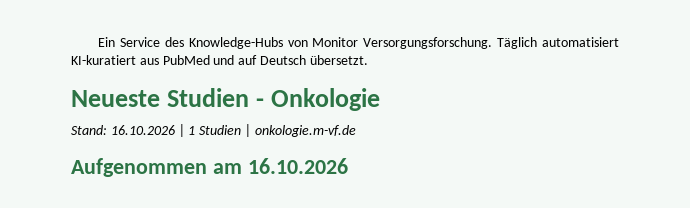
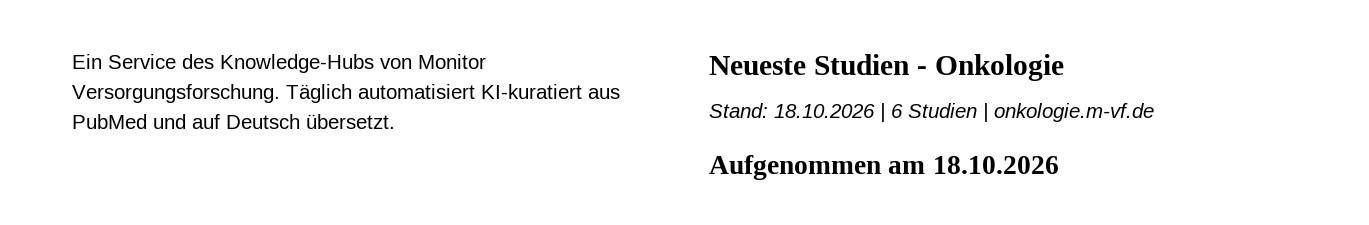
[110,124,196,137] 16.10.2026 | 1 -> [774,103,903,122] 18.10.2026 | 6
[247,158,348,174] 16.10.2026 -> [932,156,1059,174] 18.10.2026

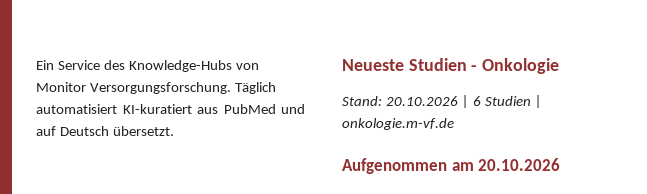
[774,104,875,118] 18.10.2026 -> [385,96,458,106] 20.10.2026
[932,156,1059,174] 18.10.2026 -> [478,158,561,171] 20.10.2026

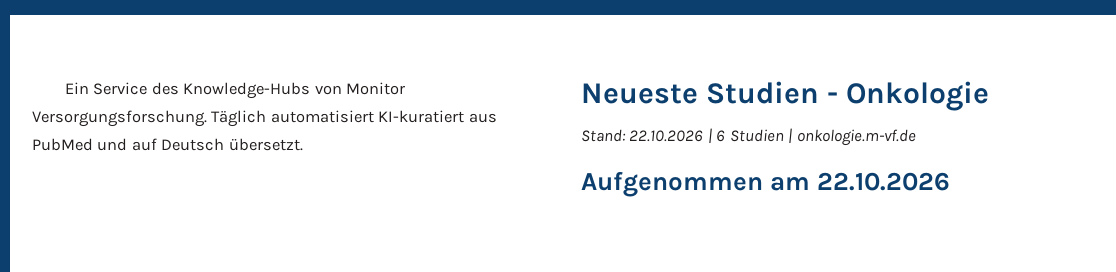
[385,96,458,106] 20.10.2026 -> [629,130,704,142] 22.10.2026
[478,158,561,171] 20.10.2026 -> [817,172,951,191] 22.10.2026

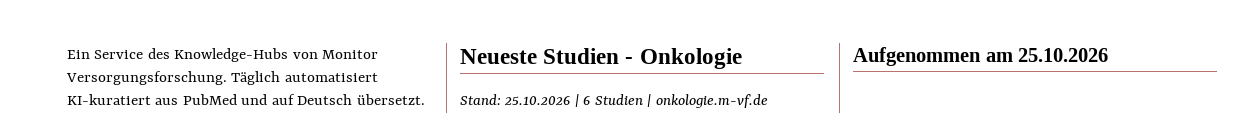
[629,130,704,142] 22.10.2026 -> [504,96,571,106] 25.10.2026
[817,172,951,191] 22.10.2026 -> [1018,48,1109,62] 25.10.2026

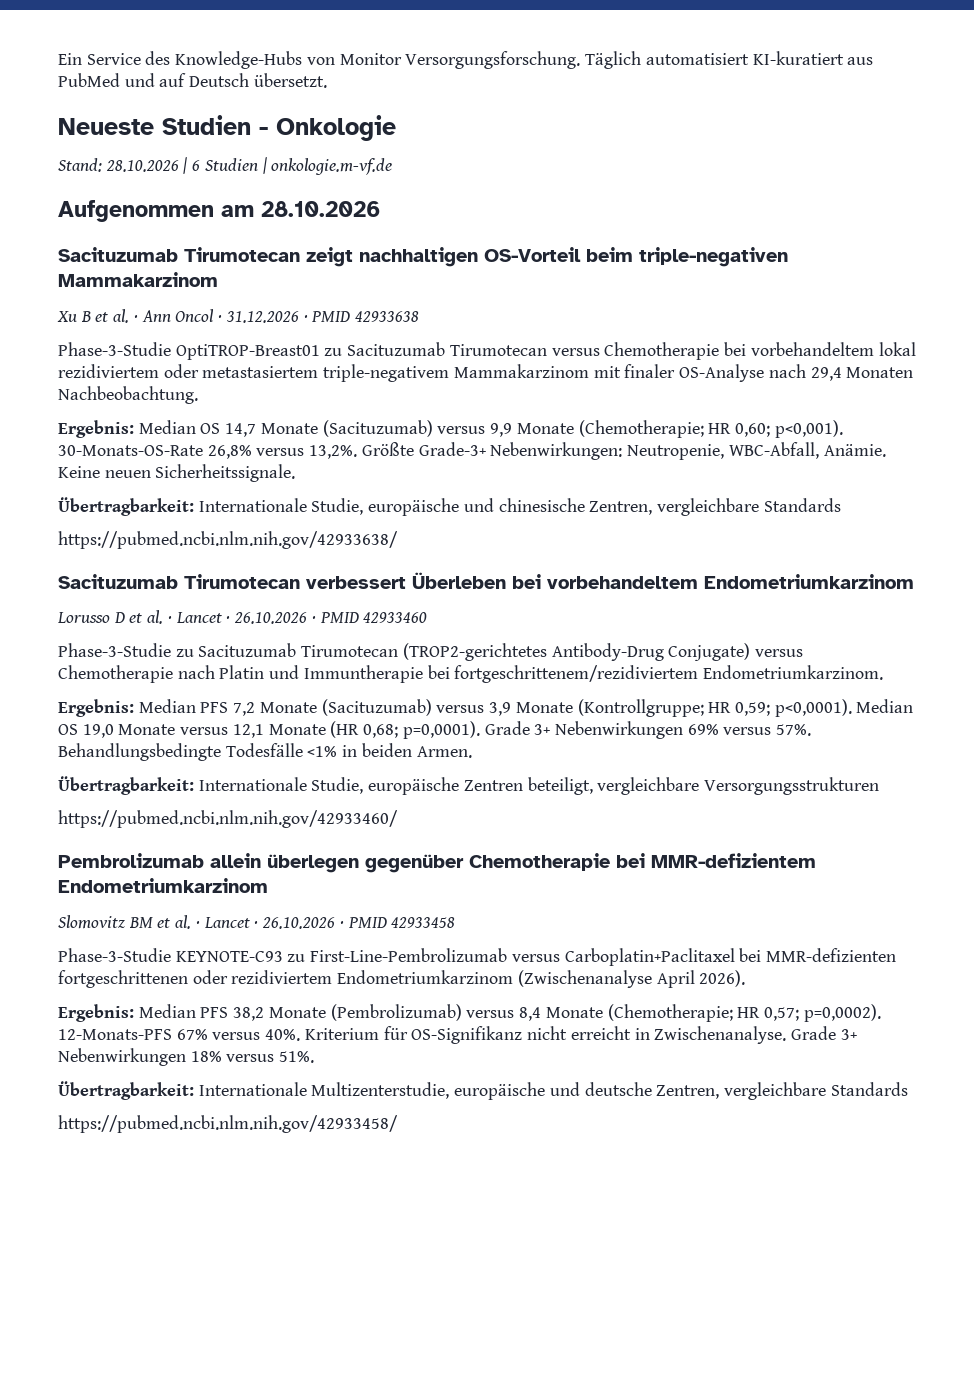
[504,96,571,106] 25.10.2026 -> [105,160,179,172] 28.10.2026
[1018,48,1109,62] 25.10.2026 -> [261,201,381,217] [58,247,788,267] [58,272,218,287] [57,309,419,323] [58,342,916,360] [58,364,914,382] [58,386,198,404] [58,420,843,438] [58,442,886,460] [58,464,296,482] [58,497,841,516] [58,531,398,549] [58,572,914,589] [57,610,428,624] [58,643,804,661] [58,665,884,683] [58,699,914,717] [58,721,812,739] [58,743,472,761] [58,776,880,795] [58,810,398,828] [58,853,816,873] [58,878,268,893] [58,915,456,929] [58,948,897,966] [58,970,746,988] [58,1004,881,1022] [58,1026,857,1044] [58,1048,315,1066] [58,1081,908,1100] [58,1115,398,1133] 28.10.2026 // Sacituzumab Tirumotecan zeigt nachhaltigen OS-Vorteil beim triple-negativen Mammakarzinom // Xu B et al. · Ann Oncol · 31.12.2026 · PMID 42933638 // Phase-3-Studie OptiTROP-Breast01 zu Sacituzumab Tirumotecan versus Chemotherapie bei vorbehandeltem lokal rezidiviertem oder metastasiertem triple-negativem Mammakarzinom mit finaler OS-Analyse nach 29,4 Monaten Nachbeobachtung. // Ergebnis: Median OS 14,7 Monate (Sacituzumab) versus 9,9 Monate (Chemotherapie; HR 0,60; p<0,001). 30-Monats-OS-Rate 26,8% versus 13,2%. Größte Grade-3+ Nebenwirkungen: Neutropenie, WBC-Abfall, Anämie. Keine neuen Sicherheitssignale. // Übertragbarkeit: Internationale Studie, europäische und chinesische Zentren, vergleichbare Standards // https://pubmed.ncbi.nlm.nih.gov/42933638/ // Sacituzumab Tirumotecan verbessert Überleben bei vorbehandeltem Endometriumkarzinom // Lorusso D et al. · Lancet · 26.10.2026 · PMID 42933460 // Phase-3-Studie zu Sacituzumab Tirumotecan (TROP2-gerichtetes Antibody-Drug Conjugate) versus Chemotherapie nach Platin und Immuntherapie bei fortgeschrittenem/rezidiviertem Endometriumkarzinom. // Ergebnis: Median PFS 7,2 Monate (Sacituzumab) versus 3,9 Monate (Kontrollgruppe; HR 0,59; p<0,0001). Median OS 19,0 Monate versus 12,1 Monate (HR 0,68; p=0,0001). Grade 3+ Nebenwirkungen 69% versus 57%. Behandlungsbedingte Todesfälle <1% in beiden Armen. // Übertragbarkeit: Internationale Studie, europäische Zentren beteiligt, vergleichbare Versorgungsstrukturen // https://pubmed.ncbi.nlm.nih.gov/42933460/ // Pembrolizumab allein überlegen gegenüber Chemotherapie bei MMR-defizientem Endometriumkarzinom // Slomovitz BM et al. · Lancet · 26.10.2026 · PMID 42933458 // Phase-3-Studie KEYNOTE-C93 zu First-Line-Pembrolizumab versus Carboplatin+Paclitaxel bei MMR-defizienten fortgeschrittenen oder rezidiviertem Endometriumkarzinom (Zwischenanalyse April 2026). // Ergebnis: Median PFS 38,2 Monate (Pembrolizumab) versus 8,4 Monate (Chemotherapie; HR 0,57; p=0,0002). 12-Monats-PFS 67% versus 40%. Kriterium für OS-Signifikanz nicht erreicht in Zwischenanalyse. Grade 3+ Nebenwirkungen 18% versus 51%. // Übertragbarkeit: Internationale Multizenterstudie, europäische und deutsche Zentren, vergleichbare Standards // https://pubmed.ncbi.nlm.nih.gov/42933458/

